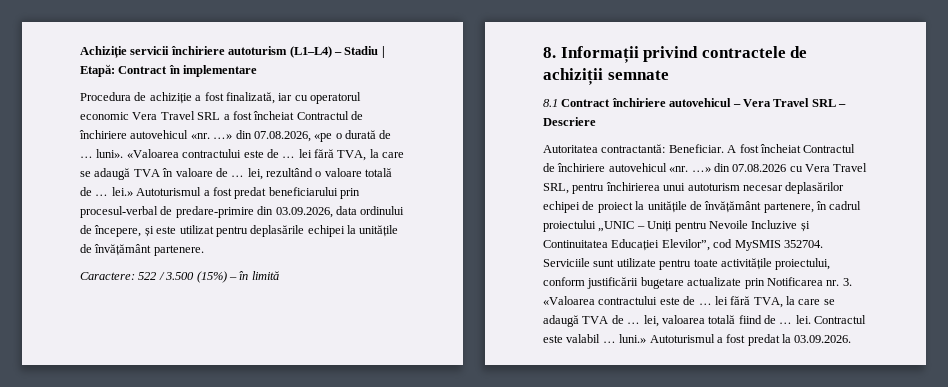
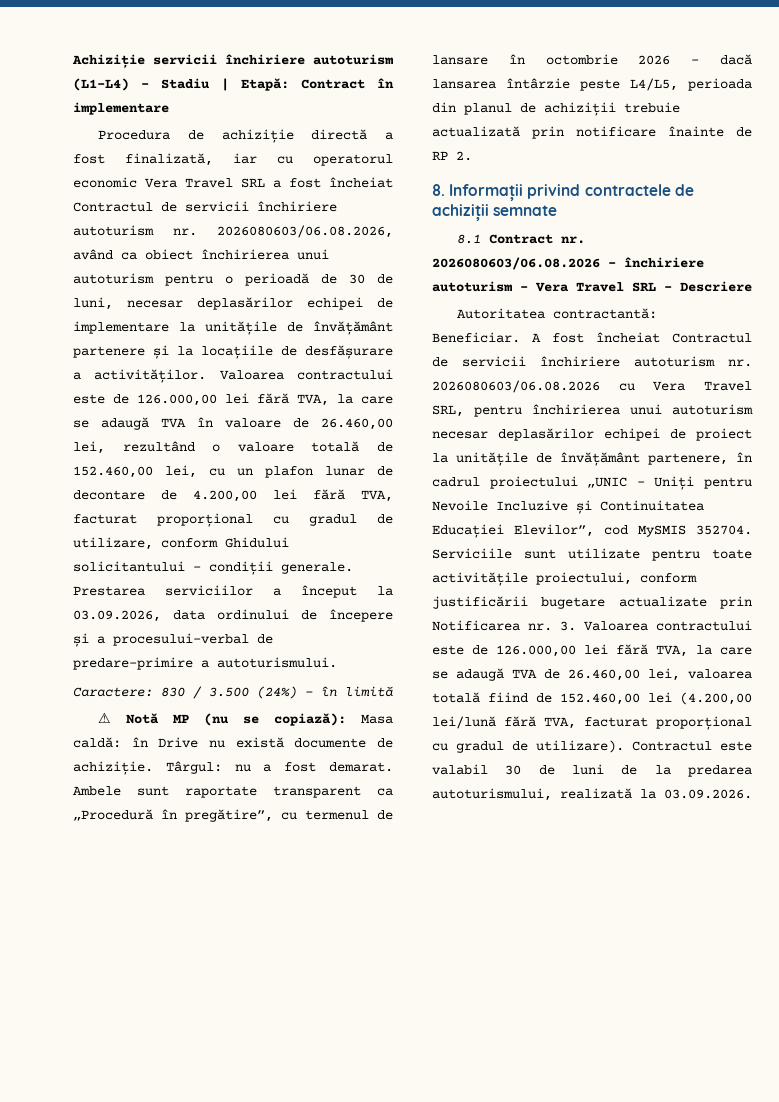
(192, 98) none -> [311,129,368,140] directă
[79,130,392,142] [80,149,296,158] închiriere autovehicul «nr. …» din 07.08.2026, «pe o durată de … luni». «Valoarea contractului este de … -> [185,201,337,212] [73,225,393,238] [73,249,329,260] [73,273,393,286] [73,297,393,310] [73,321,393,335] [73,345,393,359] [73,369,393,383] [73,394,217,406] servicii închiriere autoturism nr. 2026080603/06.08.2026, având ca obiect închirierea unui autoturism pentru o perioadă de 30 de luni, necesar deplasărilor echipei de implementare la unitățile de învățământ partenere și la locațiile de desfășurare a activităților. Valoarea contractului este de 126.000,00
[231,175,245,177] … -> [321,418,393,430] 26.460,00
[95,187,360,199] [80,206,405,218] [80,225,399,237] [80,244,204,256] … lei.» Autoturismul a fost predat beneficiarului prin procesul-verbal de predare-primire din 03.09.2026, data ordinului de începere, și este utilizat pentru deplasările echipei la unitățile de învățământ partenere. -> [73,465,393,478] [73,489,393,502] [73,513,393,527] [73,537,289,550] [73,561,353,575] [73,585,393,598] [73,609,393,622] [73,633,273,647] [73,657,337,670] 152.460,00 lei, cu un plafon lunar de decontare de 4.200,00 lei fără TVA, facturat proporțional cu gradul de utilizare, conform Ghidului solicitantului – condiții generale. Prestarea serviciilor a început la 03.09.2026, data ordinului de începere și a procesului-verbal de predare-primire a autoturismului.
[138,272,157,280] 522 -> [161,687,185,697] 830
[196,271,227,283] (15%) -> [257,686,297,699] (24%)
(279, 275) none -> [98,712,393,726] [73,737,393,748] [73,761,394,775] [73,786,393,798] [73,809,393,822] [432,54,752,65] [432,78,752,91] [432,102,680,116] [432,126,752,139] [432,151,472,161] // ⚠ Notă MP (nu se copiază): Masa caldă: în Drive nu există documente de achiziție. Târgul: nu a fost demarat. Ambele sunt raportate transparent ca „Procedură în pregătire”, cu termenul de lansare în octombrie 2026 – dacă lansarea întârzie peste L4/L5, perioada din planul de achiziții trebuie actualizată prin notificare înainte de RP 2.
[611,98,732,107] închiriere autovehicul -> [561,236,586,244] [432,257,704,270] [432,281,512,292] nr. 2026080603/06.08.2026 – închiriere autoturism
[557,163,787,172] închiriere autovehicul «nr. …» din 07.08.2026 -> [462,356,752,367] [432,380,600,393] servicii închiriere autoturism nr. 2026080603/06.08.2026
[543,296,712,305] «Valoarea contractului este de … -> [584,620,752,631] [432,645,576,657] Valoarea contractului este de 126.000,00
[627,322,641,324] … -> [568,669,640,681] 26.460,00
[779,315,867,324] [543,334,780,346] … lei. Contractul este valabil … luni.» Autoturismul a fost predat -> [560,692,752,705] [432,716,752,730] [432,740,752,753] [432,764,752,777] [432,788,632,801] 152.460,00 lei (4.200,00 lei/lună fără TVA, facturat proporțional cu gradul de utilizare). Contractul este valabil 30 de luni de la predarea autoturismului, realizată

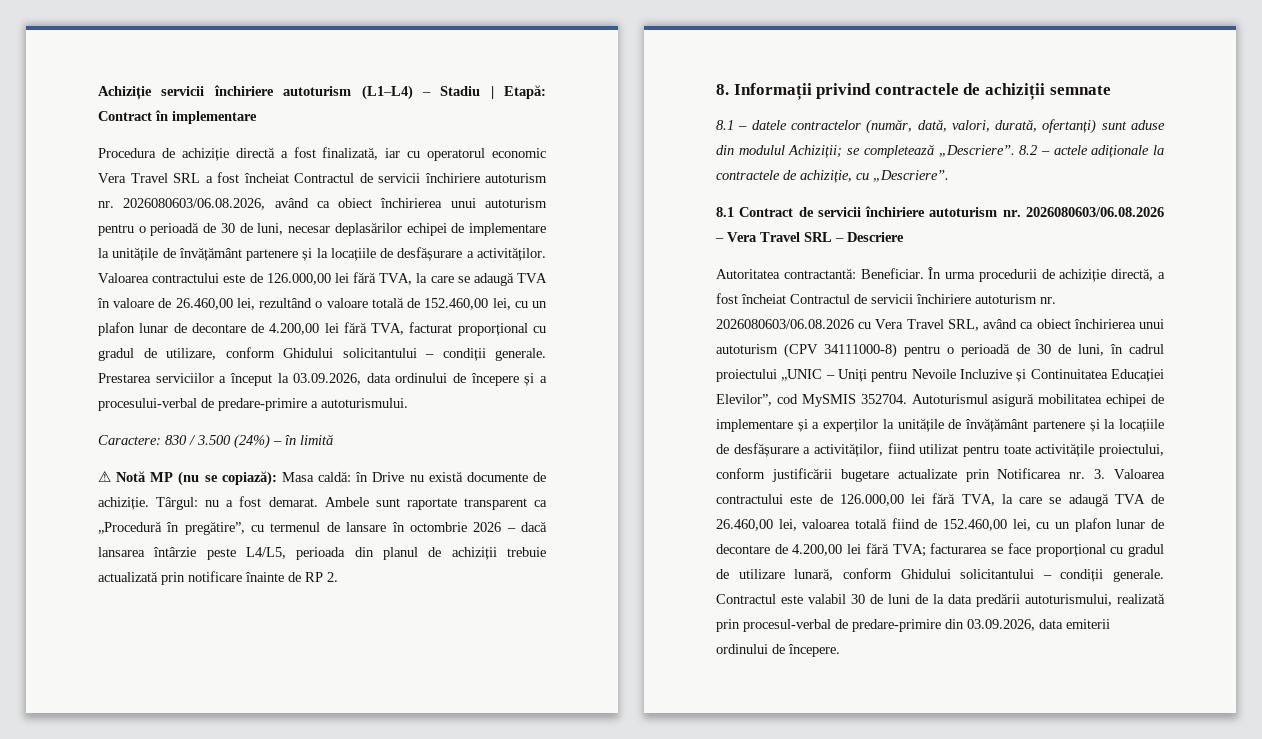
[489,234,586,244] [432,257,704,270] [432,281,512,292] Contract nr. 2026080603/06.08.2026 – închiriere autoturism -> [738,119,1165,134] [716,144,1164,158] [716,170,949,183] [716,206,1164,217] – datele contractelor (număr, dată, valori, durată, ofertanți) sunt aduse din modulul Achiziții; se completează „Descriere”. 8.2 – actele adiționale la contractele de achiziție, cu „Descriere”. // 8.1 Contract de servicii închiriere autoturism nr. 2026080603/06.08.2026
[532,333,541,342] A -> [928,267,1165,282] În urma procedurii de achiziție directă, a
[474,404,753,417] [432,428,752,441] [432,452,728,466] pentru închirierea unui autoturism necesar deplasărilor echipei de proiect la unitățile de învățământ partenere, -> [983,319,1164,329] [716,343,1104,358] având ca obiect închirierea unui autoturism (CPV 34111000-8) pentru o perioadă de 30 de luni,
[432,548,640,559] Serviciile sunt utilizate -> [911,393,1164,407] [716,418,1164,432] [716,443,959,457] Autoturismul asigură mobilitatea echipei de implementare și a experților la unitățile de învățământ partenere și la locațiile de desfășurare a activităților, fiind utilizat
[648,692,752,705] [432,716,752,730] [432,740,624,753] lei (4.200,00 lei/lună fără TVA, facturat proporțional cu gradul de utilizare). -> [1012,518,1164,532] [716,543,1164,557] [716,568,1164,582] lei, cu un plafon lunar de decontare de 4.200,00 lei fără TVA; facturarea se face proporțional cu gradul de utilizare lunară, conform Ghidului solicitantului – condiții generale.
[688,765,752,777] [432,788,752,801] predarea autoturismului, realizată la 03.09.2026. -> [948,593,1165,607] [716,619,1110,632] [716,644,840,657] data predării autoturismului, realizată prin procesul-verbal de predare-primire din 03.09.2026, data emiterii ordinului de începere.

